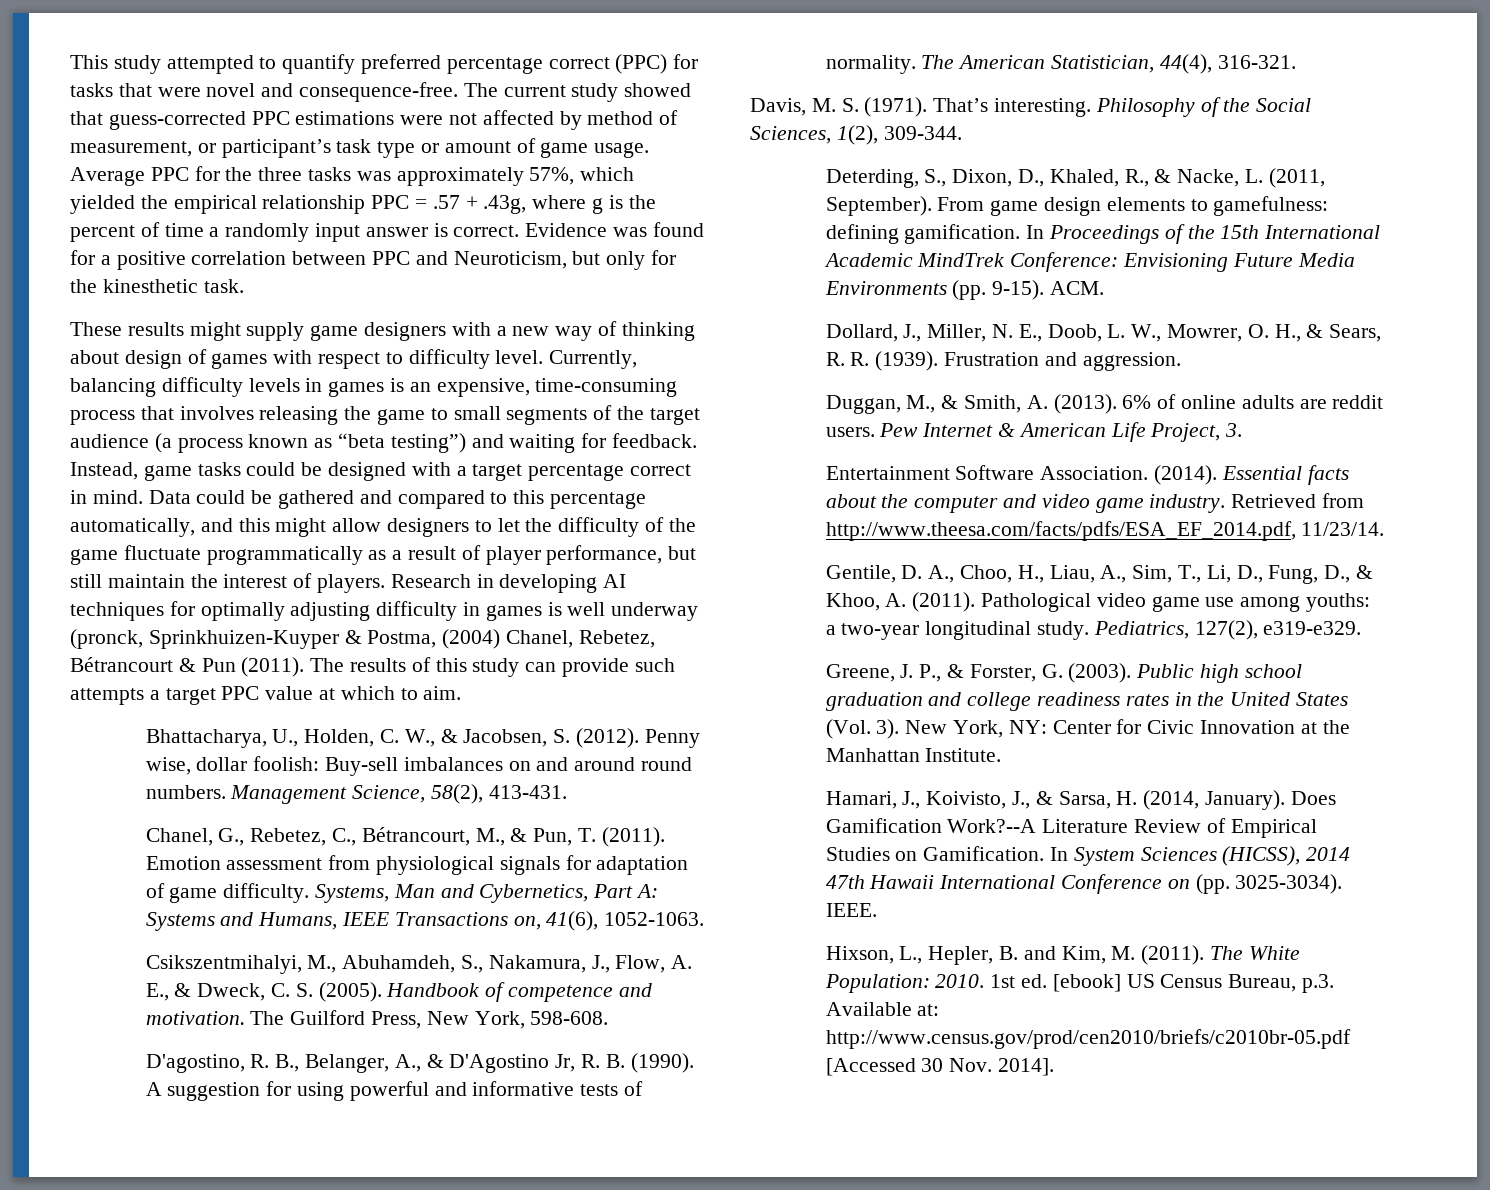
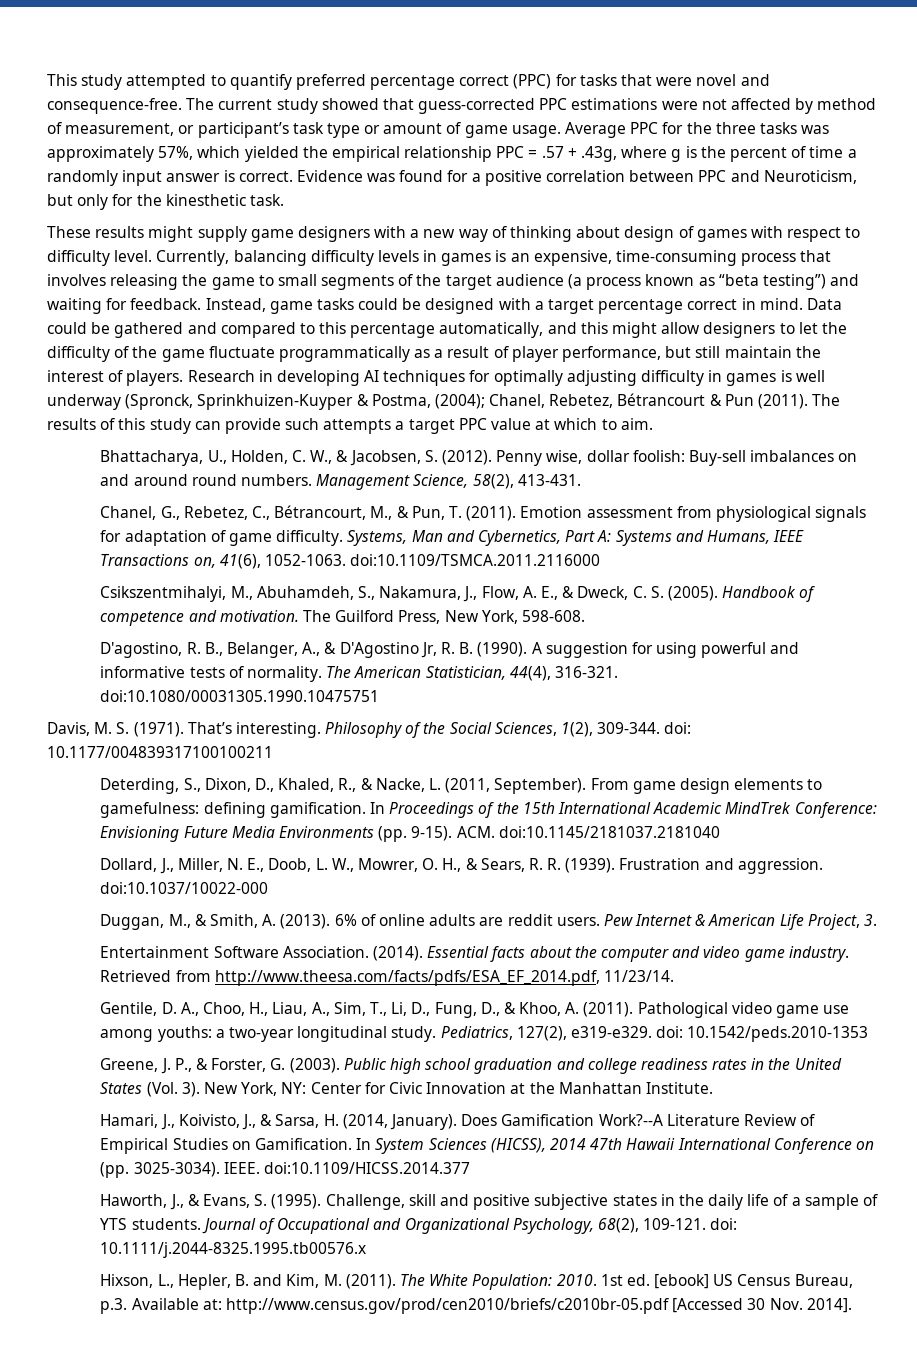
[70,629,143,649] (pronck, -> [125,394,194,410] (Spronck,
[442,629,501,649] (2004) -> [434,394,485,409] (2004);
(705, 919) none -> [350,554,601,566] doi:10.1109/TSMCA.2011.2116000
(1296, 62) none -> [100,690,380,702] doi:10.1080/00031305.1990.10475751
(962, 133) none -> [664,722,692,734] [47,746,273,758] doi: 10.1177/004839317100100211
(1104, 288) none -> [498,826,720,838] doi:10.1145/2181037.2181040
(1181, 361) none -> [100,882,269,894] doi:10.1037/10022-000
(1362, 628) none -> [656,1026,869,1042] doi: 10.1542/peds.2010-1353
(877, 910) none -> [264,1162,471,1174] [100,1194,878,1210] [100,1218,738,1234] [100,1242,367,1258] doi:10.1109/HICSS.2014.377 // Haworth, J., & Evans, S. (1995). Challenge, skill and positive subjective states in the daily life of a sample of YTS students. Journal of Occupational and Organizational Psychology, 68(2), 109-121. doi: 10.1111/j.2044-8325.1995.tb00576.x

